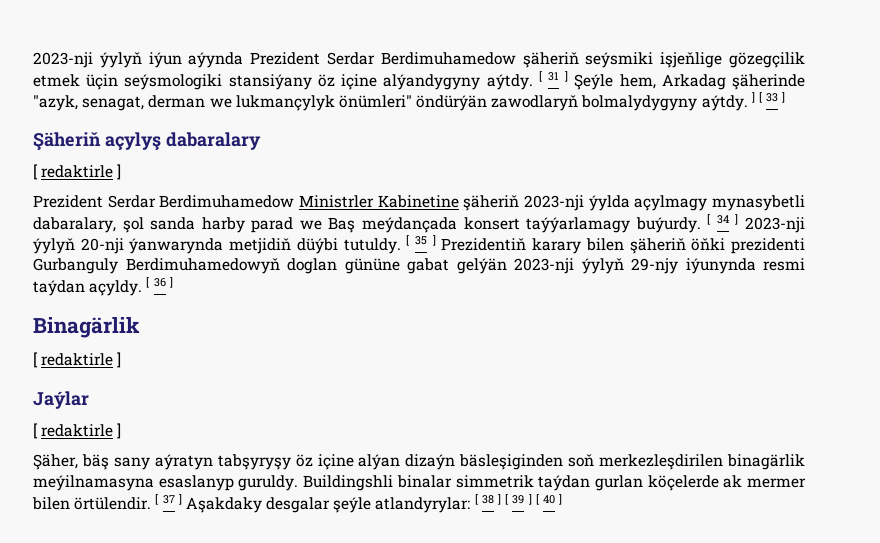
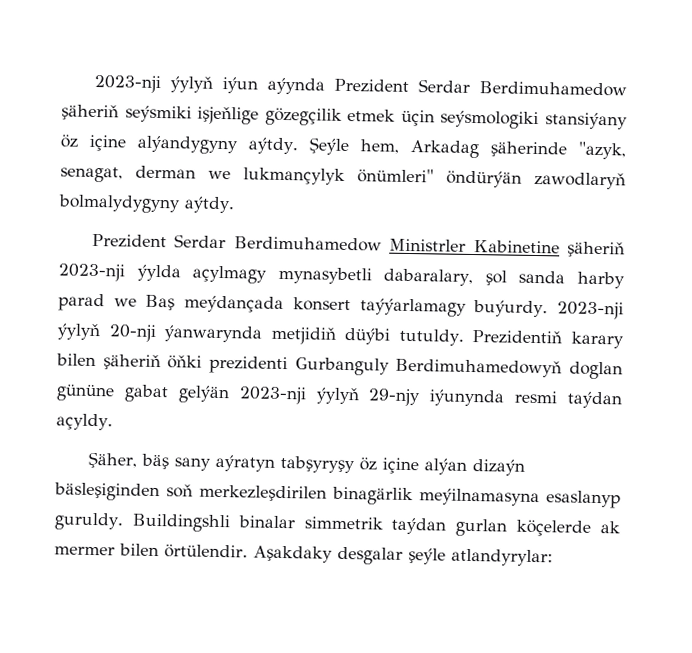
[538,71,569,82] [ 31 ] -> (299, 146) none
[751,92,786,103] [33,132,261,151] [33,164,122,180] ] [ 33 ] // Şäheriň açylyş dabaralary // [ redaktirle ] -> (235, 205) none
[707,214,739,225] [ 34 ] -> (549, 309) none
[406,235,436,246] [ 35 ] -> (464, 337) none
[146,277,173,288] [33,317,140,338] [33,352,122,368] [33,391,89,409] [33,423,122,439] [ 36 ] // Binagärlik // [ redaktirle ] // Jaýlar // [ redaktirle ] -> (113, 422) none
[155,494,182,505] [ 37 ] -> (248, 551) none
[474,494,563,505] [ 38 ] [ 39 ] [ 40 ] -> (553, 557) none

